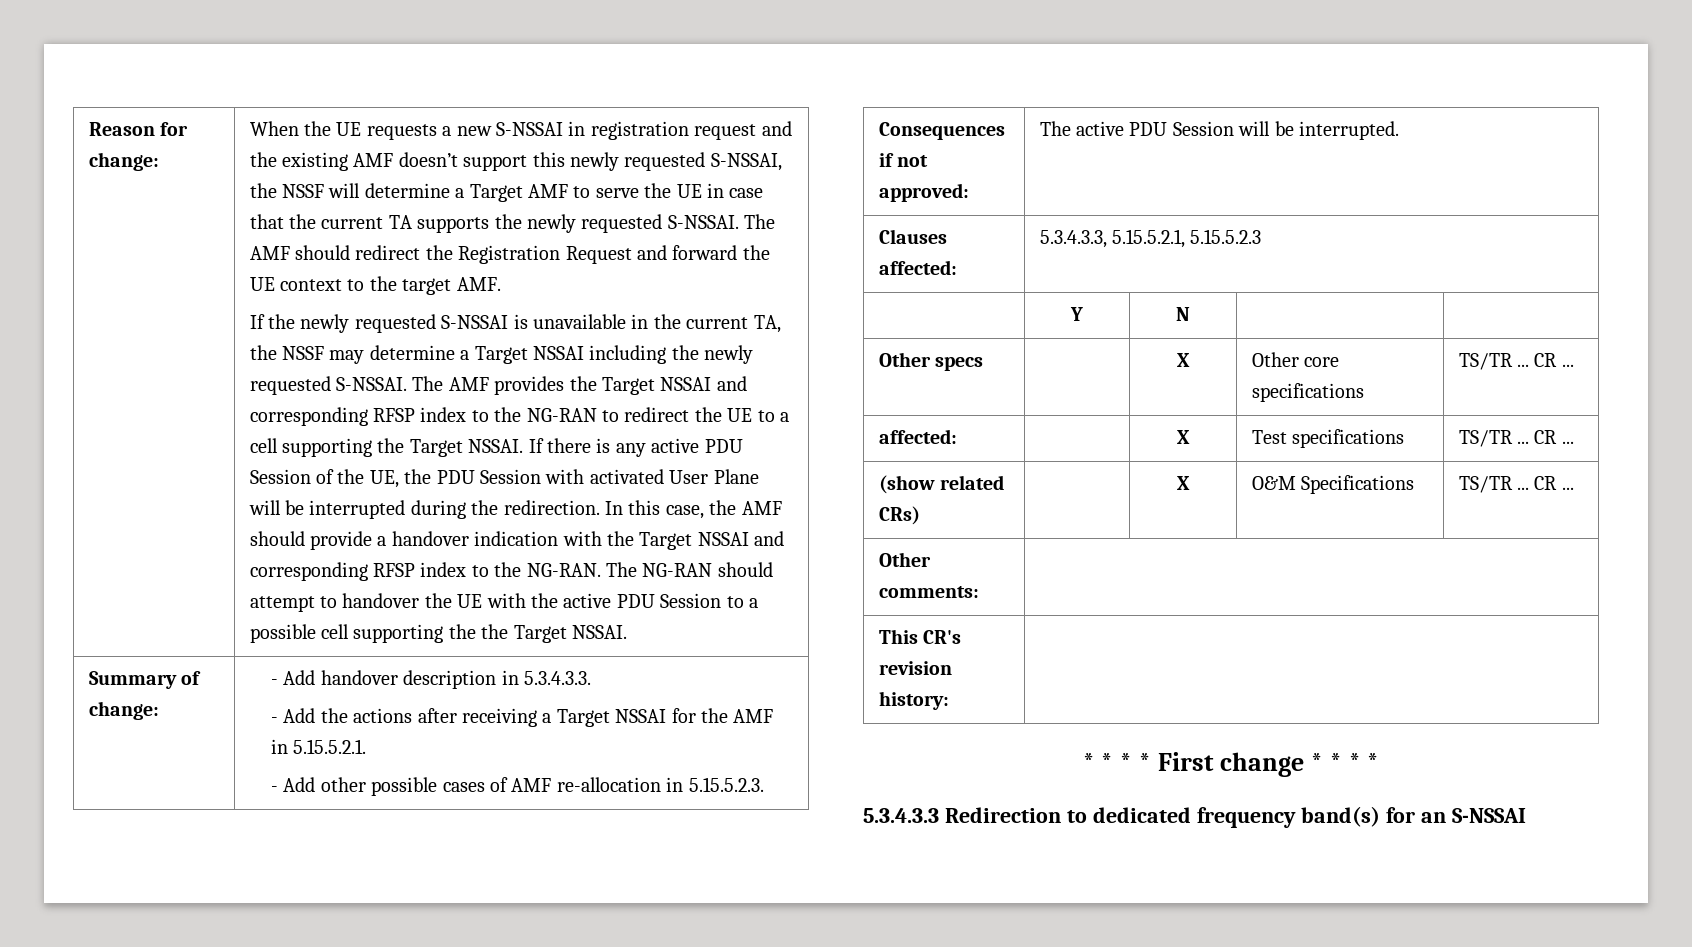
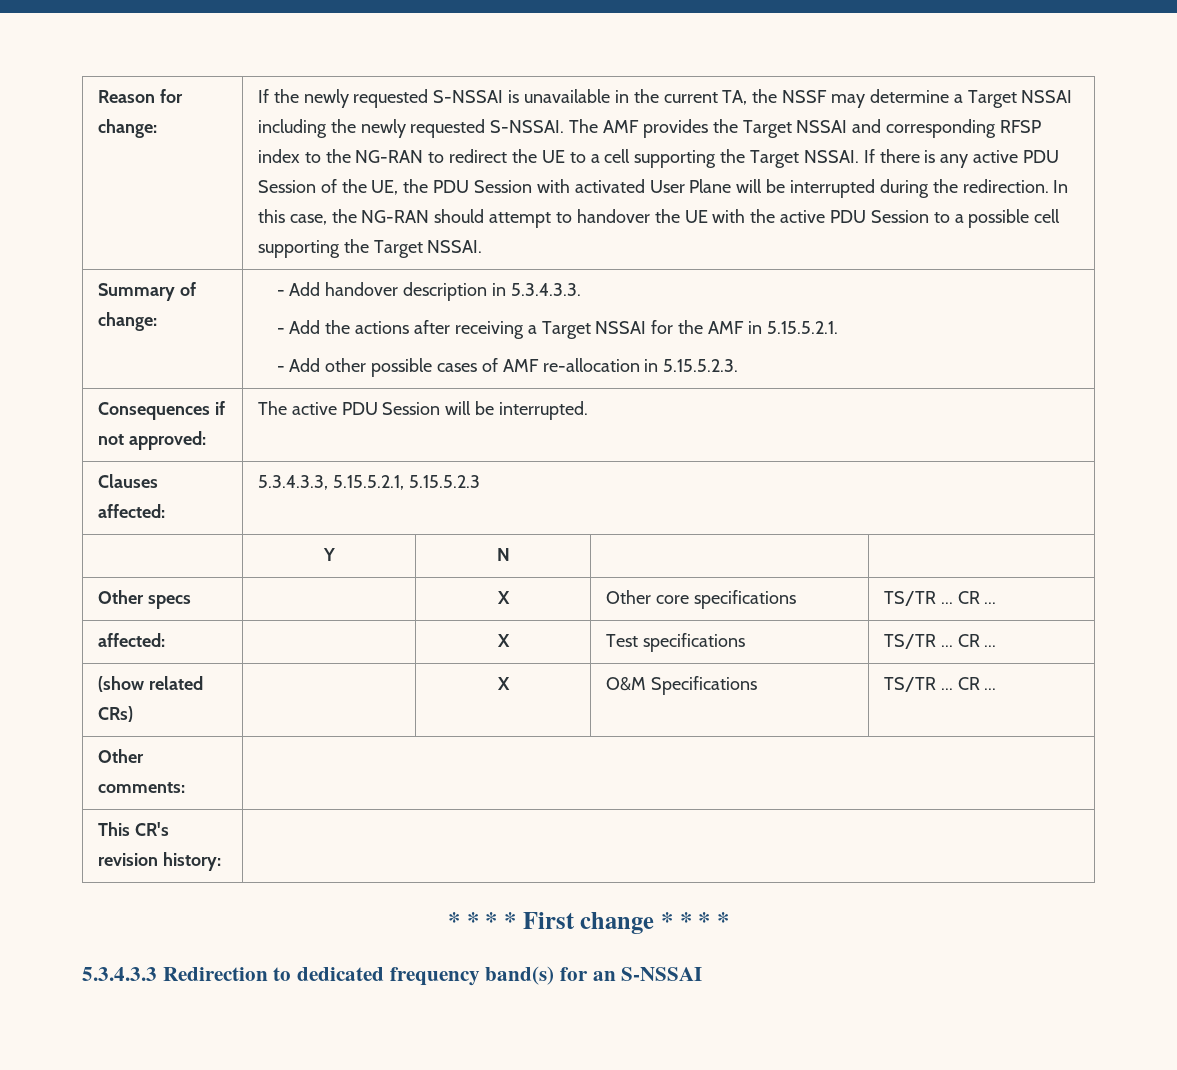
[249,121,792,140] [249,152,782,171] [249,183,764,202] [249,214,776,233] [249,245,770,264] [249,276,501,295] When the UE requests a new S-NSSAI in registration request and the existing AMF doesn’t support this newly requested S-NSSAI, the NSSF will determine a Target AMF to serve the UE in case that the current TA supports the newly requested S-NSSAI. The AMF should redirect the Registration Request and forward the UE context to the target AMF. // -> (157, 128) none
[741,501,782,515] [249,531,785,550] [249,562,638,581] AMF should provide a handover indication with the Target NSSAI and corresponding RFSP index to the NG-RAN. The -> (357, 216) none
[481,624,509,639] the -> (369, 246) none

